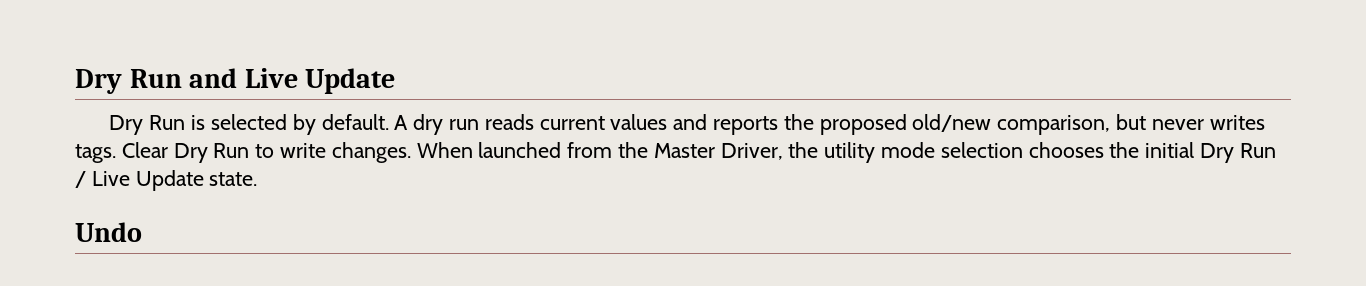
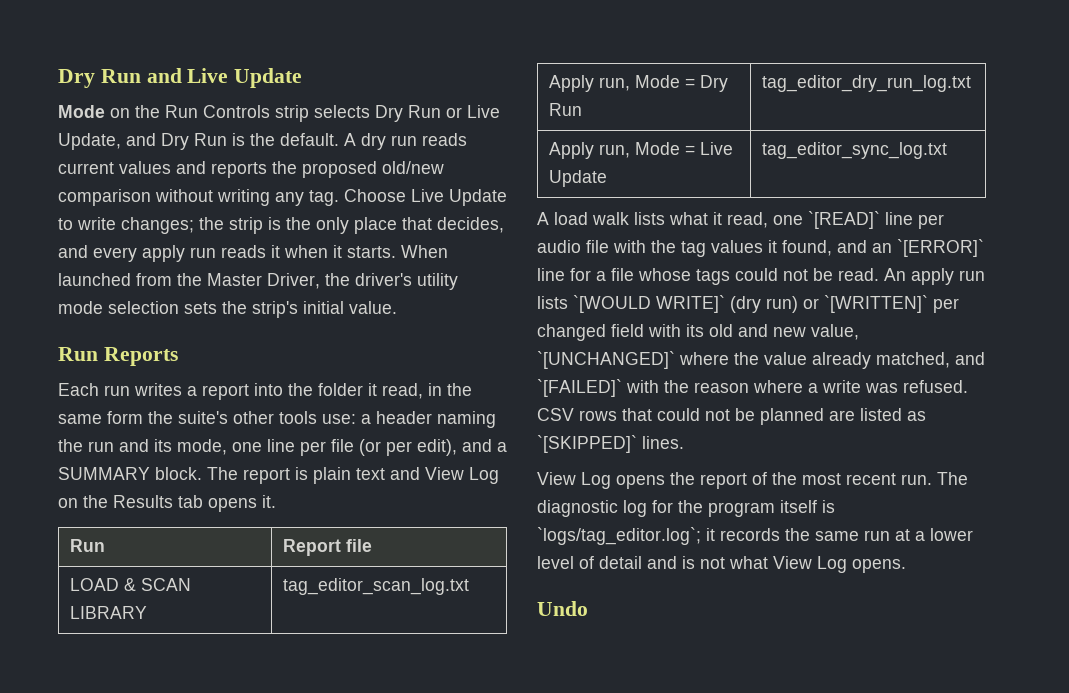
(396, 81) none -> [58,105,500,122] [58,133,156,150] Mode on the Run Controls strip selects Dry Run or Live Update, and
[210,114,316,135] selected by -> [250,133,275,146] the
[997,114,1265,135] [75,142,411,163] comparison, but never writes tags. Clear Dry Run to write changes. -> [58,189,507,206] [58,217,504,234] [58,245,396,262] comparison without writing any tag. Choose Live Update to write changes; the strip is the only place that decides, and every apply run reads it when it starts.
(819, 150) none -> [355,273,412,286] driver's
[1028,142,1276,163] [75,170,258,191] chooses the initial Dry Run / Live Update state. -> [184,301,397,318] [58,347,178,366] [58,383,472,400] [58,411,496,428] [58,439,507,456] [58,467,499,484] [58,495,276,512] [70,539,106,552] [283,539,373,556] [70,578,192,591] [70,606,148,619] [283,578,470,595] [549,75,729,92] [549,103,583,116] [762,75,972,92] [549,142,734,159] [549,170,608,187] [762,142,948,159] [537,211,944,229] [537,239,984,257] [537,268,985,285] [537,295,959,313] [537,324,859,341] [537,351,985,369] [537,379,968,397] [537,408,926,425] [537,435,684,453] [537,472,968,489] [537,500,835,517] [537,527,973,545] [537,556,906,573] sets the strip's initial value. // Run Reports // Each run writes a report into the folder it read, in the same form the suite's other tools use: a header naming the run and its mode, one line per file (or per edit), and a SUMMARY block. The report is plain text and View Log on the Results tab opens it. // Run | Report file // LOAD & SCAN LIBRARY | tag_editor_scan_log.txt // Apply run, Mode = Dry Run | tag_editor_dry_run_log.txt // Apply run, Mode = Live Update | tag_editor_sync_log.txt // A load walk lists what it read, one `[READ]` line per audio file with the tag values it found, and an `[ERROR]` line for a file whose tags could not be read. An apply run lists `[WOULD WRITE]` (dry run) or `[WRITTEN]` per changed field with its old and new value, `[UNCHANGED]` where the value already matched, and `[FAILED]` with the reason where a write was refused. CSV rows that could not be planned are listed as `[SKIPPED]` lines. // View Log opens the report of the most recent run. The diagnostic log for the program itself is `logs/tag_editor.log`; it records the same run at a lower level of detail and is not what View Log opens.

